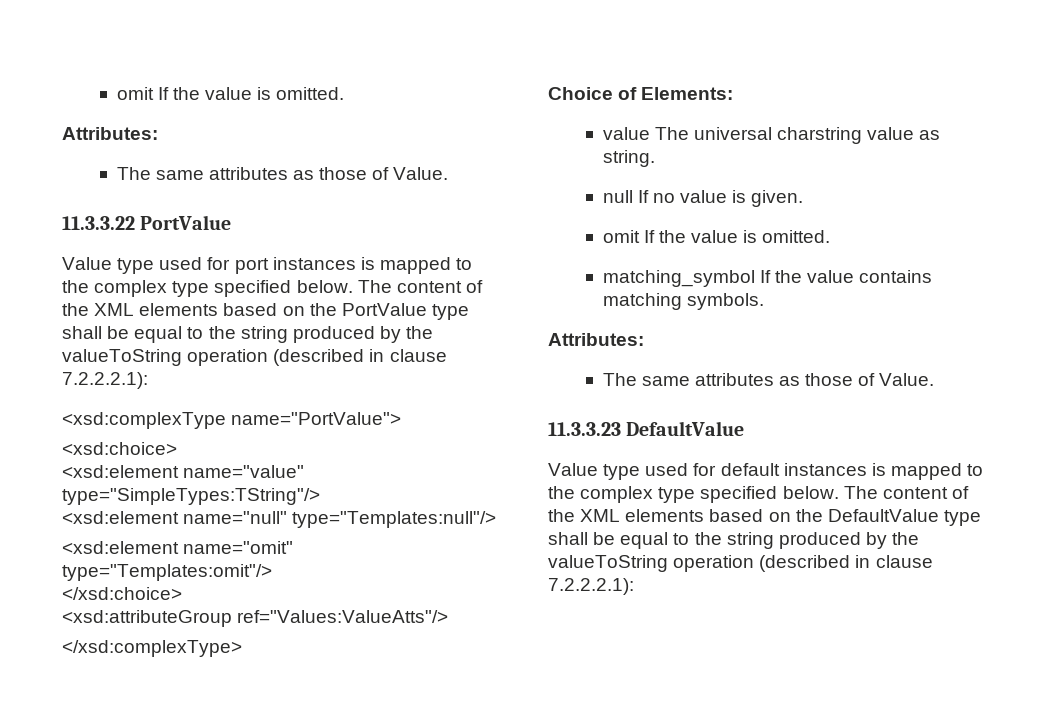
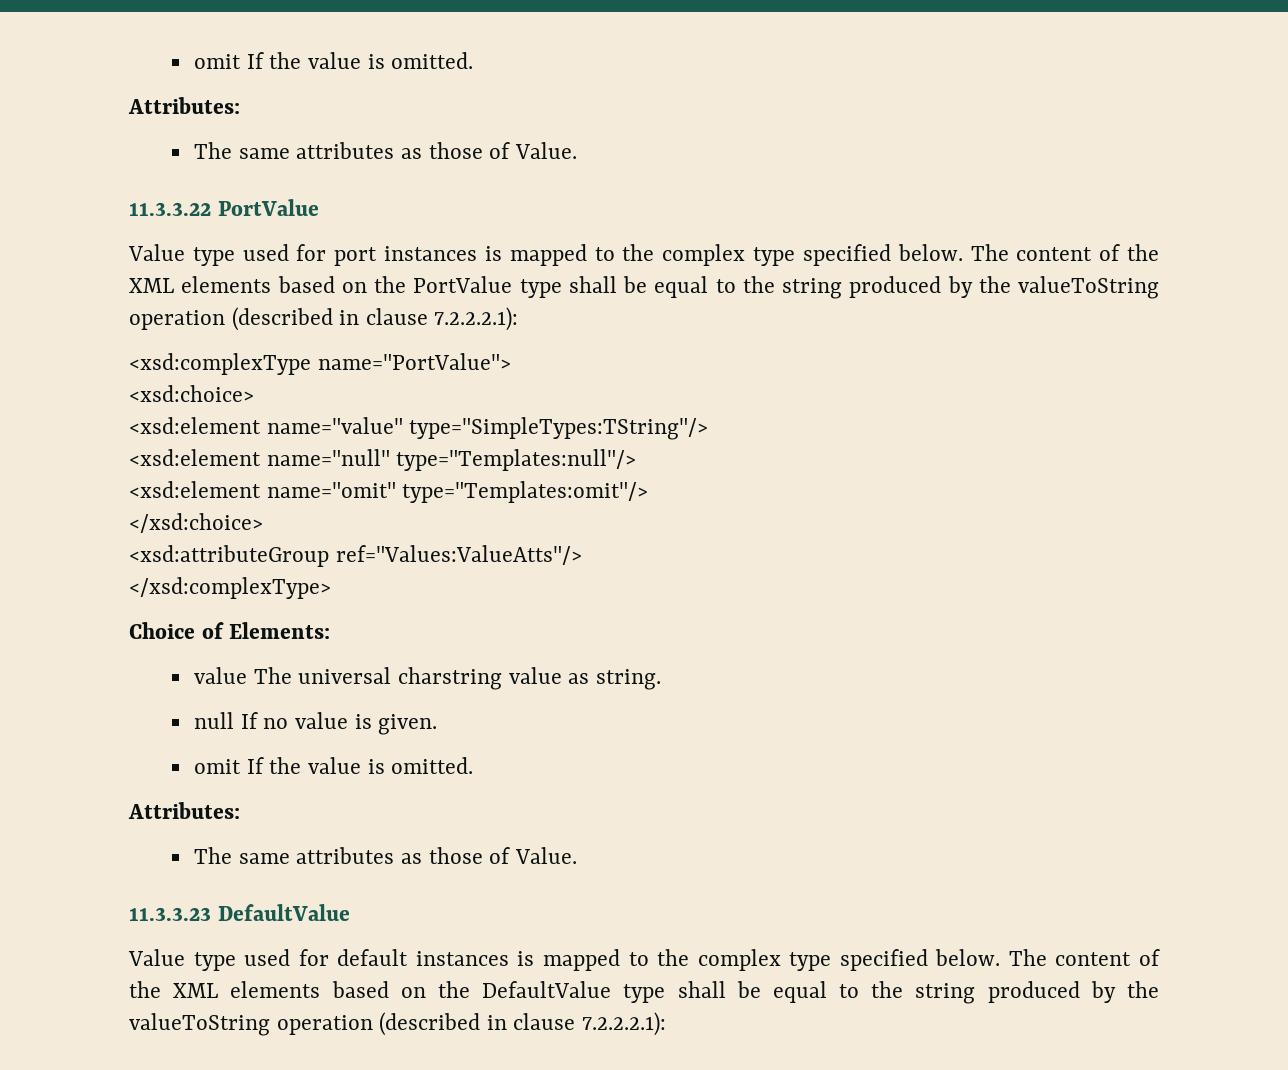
[602,270,933,287] [602,293,764,310] // matching_symbol If the value contains matching symbols. -> (474, 765) none

